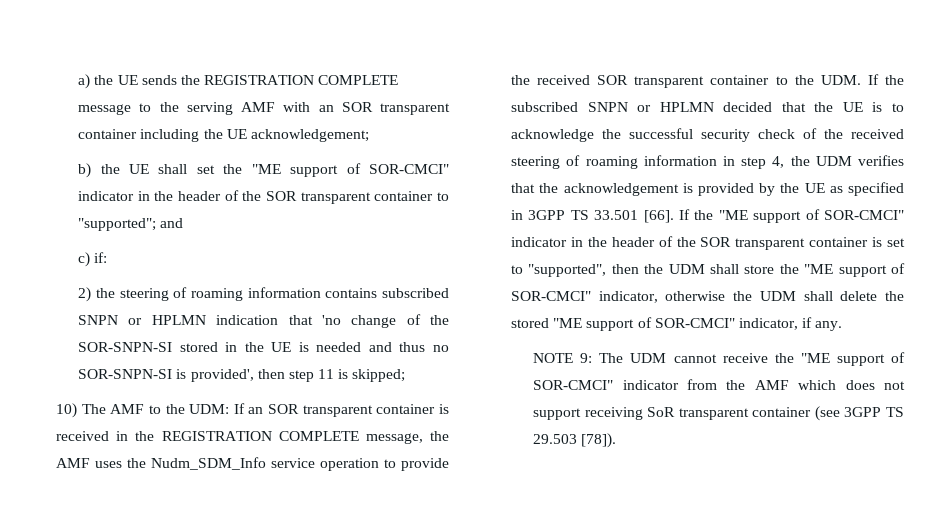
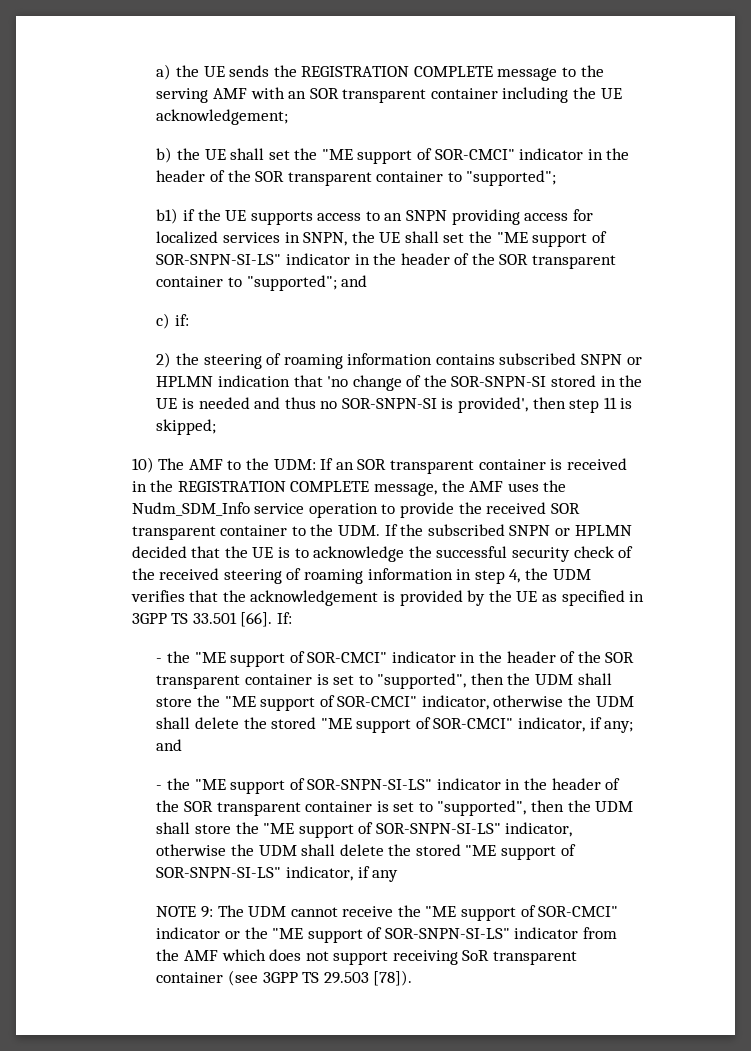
(157, 224) none -> [156,208,593,225] [156,231,607,247] [156,253,617,269] [156,275,337,291] // b1) if the UE supports access to an SNPN providing access for localized services in SNPN, the UE shall set the "ME support of SOR-SNPN-SI-LS" indicator in the header of the SOR transparent container to "supported";
[679,209,691,220] If -> [277,612,293,624] [156,658,163,663] If: // -
[815,321,843,331] any. -> [604,721,634,733] [156,739,183,751] [156,778,621,794] [156,800,634,816] [156,822,573,838] [156,844,576,860] [156,866,399,882] any; and // - the "ME support of SOR-SNPN-SI-LS" indicator in the header of the SOR transparent container is set to "supported", then the UDM shall store the "ME support of SOR-SNPN-SI-LS" indicator, otherwise the UDM shall delete the stored "ME support of SOR-SNPN-SI-LS" indicator, if any
(679, 385) none -> [224,927,579,943] or the "ME support of SOR-SNPN-SI-LS" indicator

